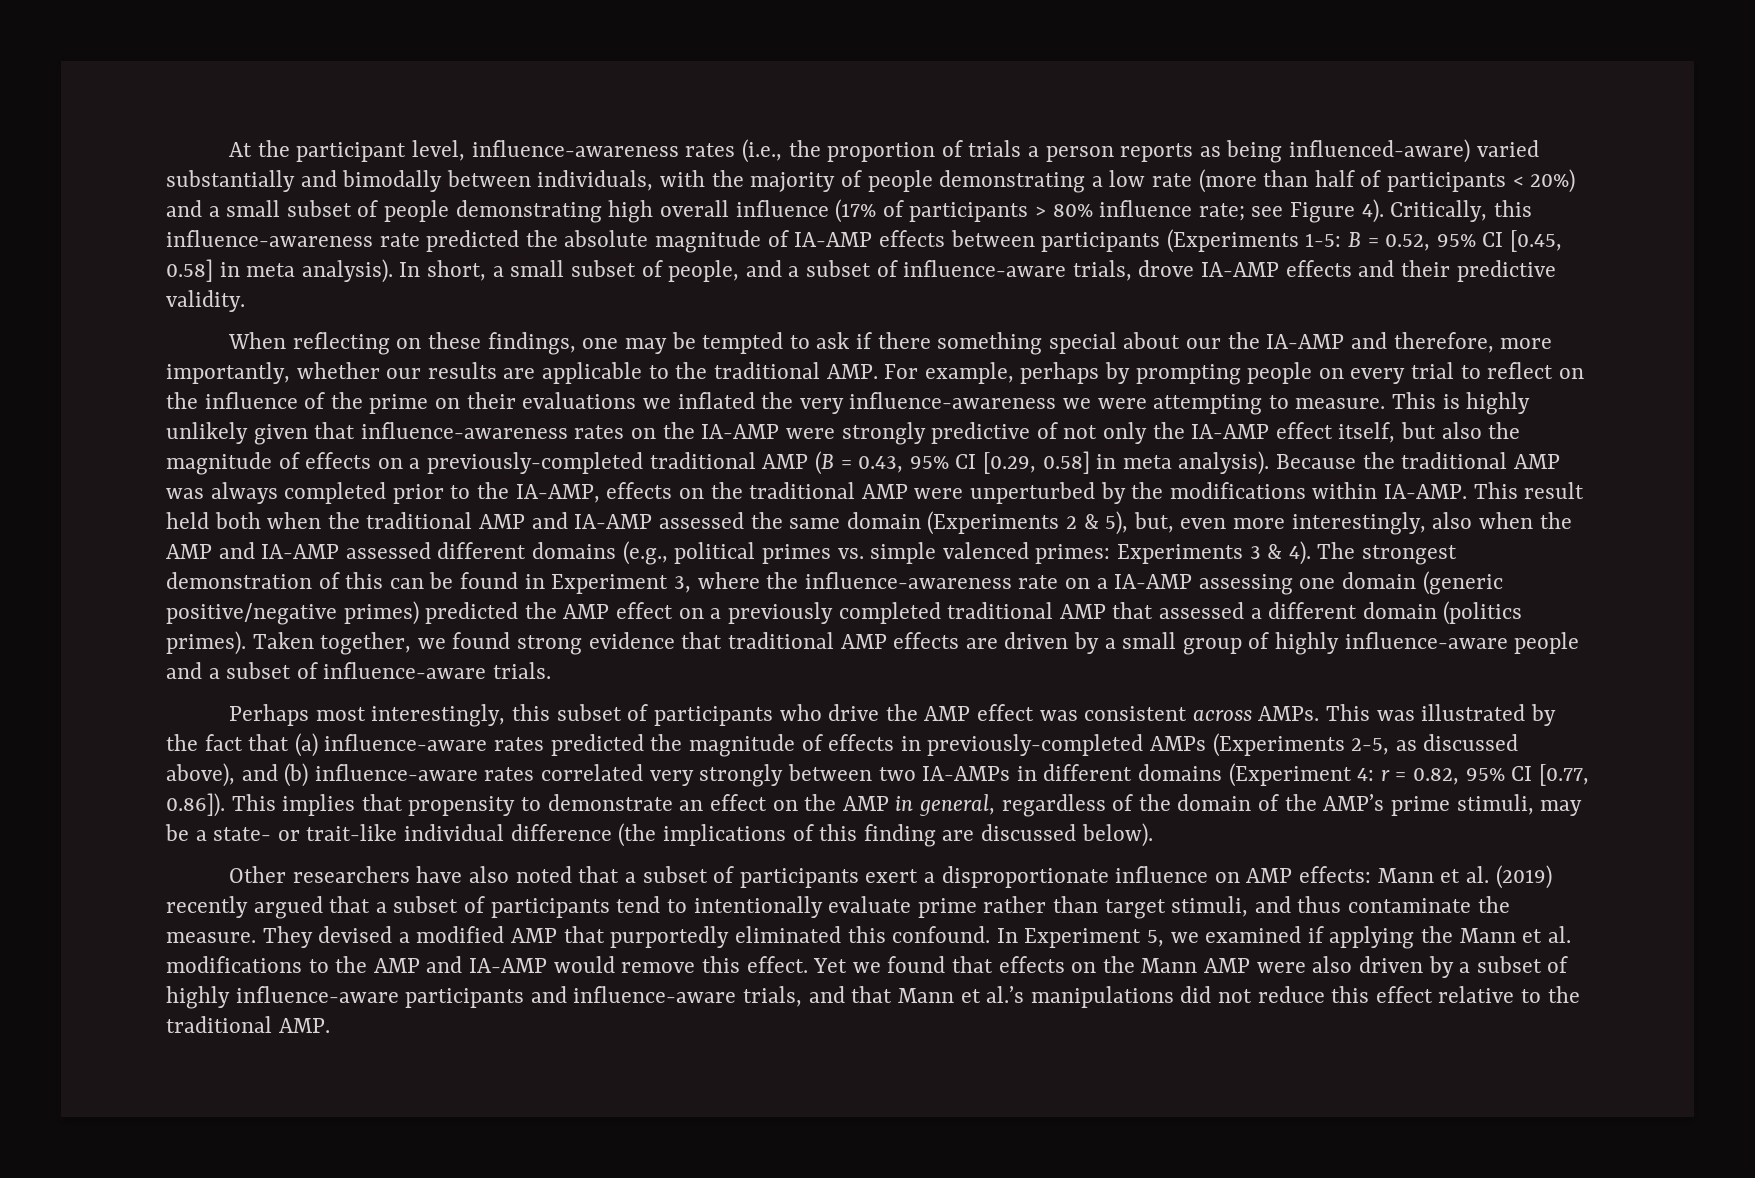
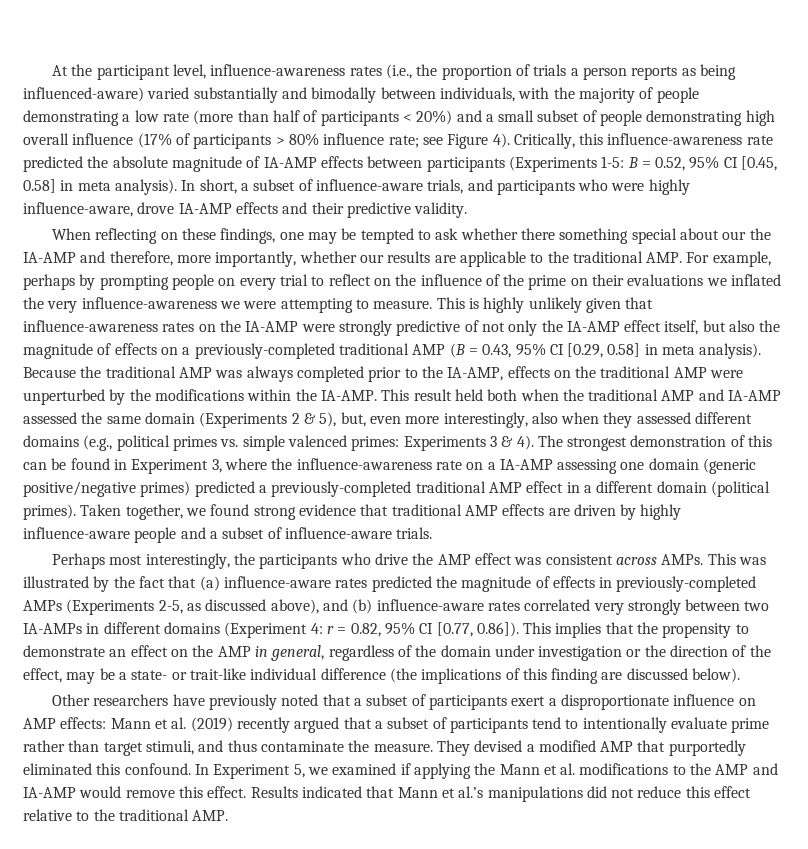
[510,260,1132,282] small subset of people, and a subset of influence-aware trials, -> [253,179,690,195] [23,202,133,217] subset of influence-aware trials, and participants who were highly influence-aware,
[855,332,872,349] if -> [460,228,518,240] whether
(1378, 490) none -> [295,389,317,401] the
[1539,512,1572,529] [166,542,340,559] the AMP and IA-AMP -> [603,412,633,428] they
[524,602,1244,624] the AMP effect on a previously completed traditional AMP that assessed -> [258,481,580,497] a previously-completed traditional AMP effect in
[1443,601,1523,625] (politics -> [710,481,770,497] (political
[1104,632,1270,655] a small group of -> (637, 512) none
[512,704,649,721] this subset of -> [234,553,256,565] the
(403, 802) none -> [637,622,659,634] the
[1258,794,1534,816] of the AMP’s prime stimuli, -> [494,645,771,661] [23,668,62,683] under investigation or the direction of the effect,
[469,866,510,883] also -> [209,694,278,710] previously
[813,956,1569,978] [166,986,845,1009] Yet we found that effects on the Mann AMP were also driven by a subset of highly influence-aware participants and influence-aware trials, and -> [250,786,362,798] Results indicated

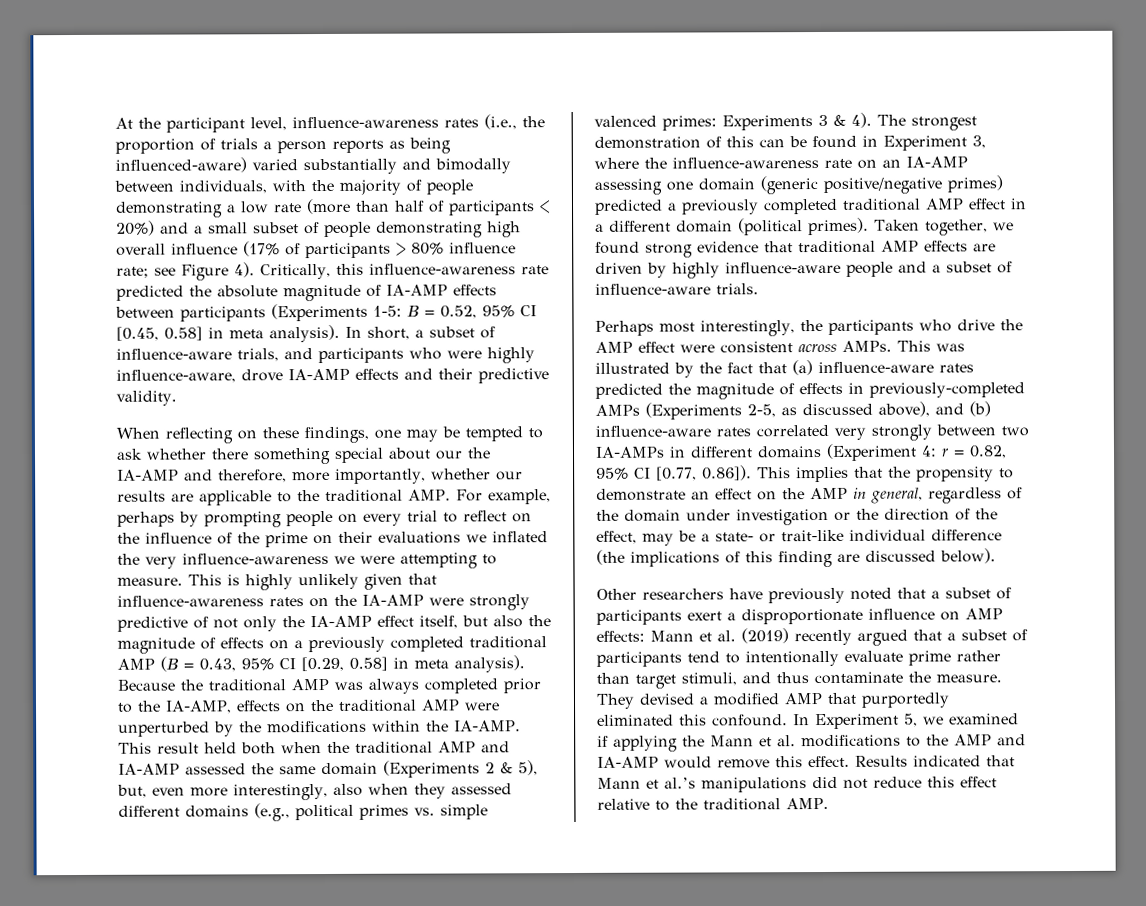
[194,343,335,359] previously-completed -> [308,636,464,653] previously completed
[487,462,496,470] a -> [882,159,901,168] an
[271,481,412,497] previously-completed -> [681,198,838,215] previously completed
[514,557,542,565] was -> [680,344,715,353] were

